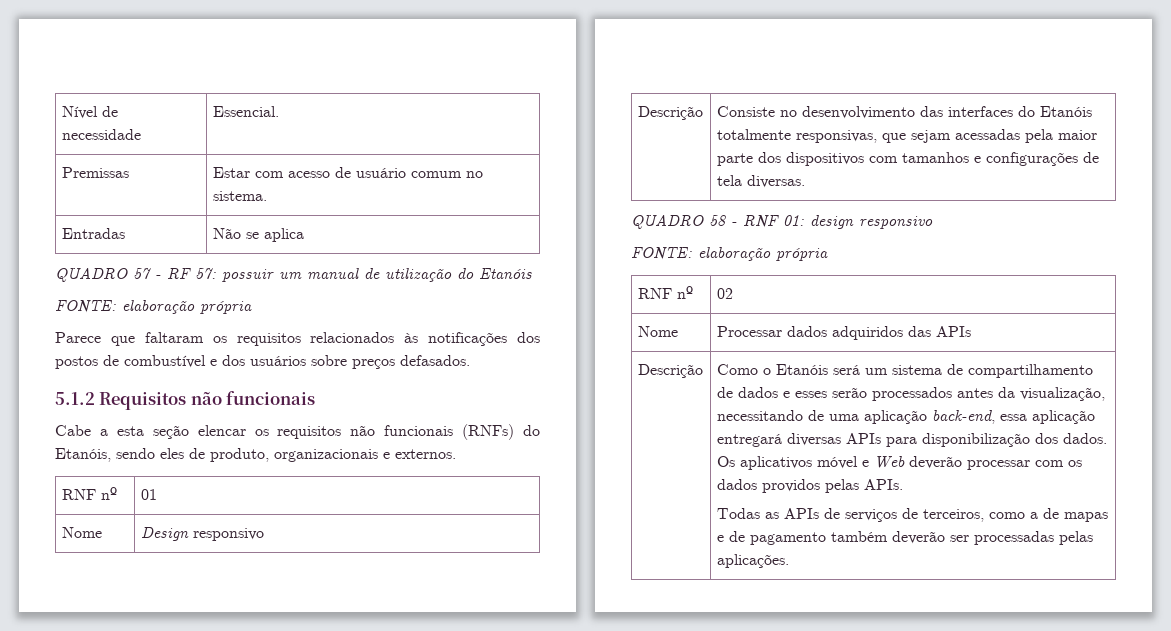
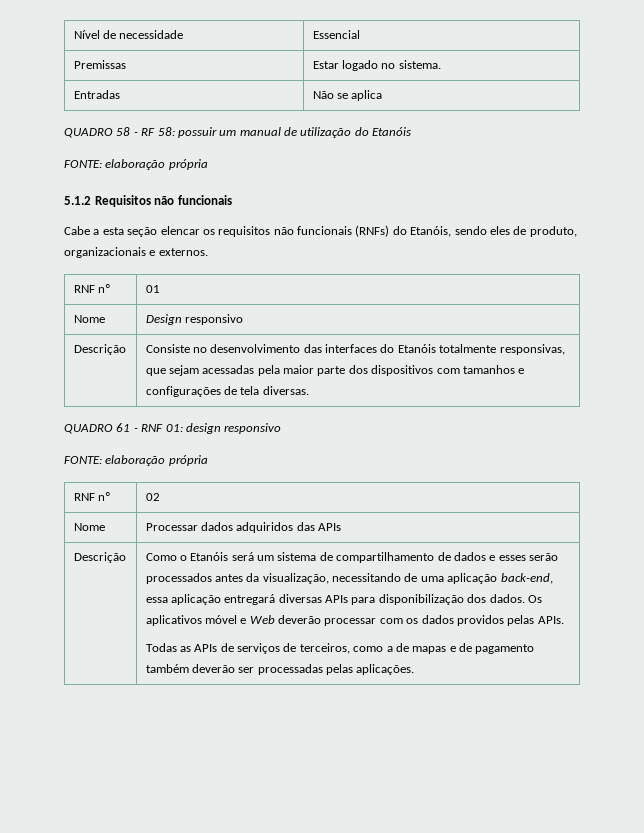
[212,106,279,117] Essencial. -> [312,30,360,39] Essencial
[254,167,462,178] com acesso de usuário comum -> [341,60,378,71] logado
[133,268,151,279] 57 -> [116,127,131,136] 58
[195,268,216,279] 57: -> [157,127,175,136] 58:
[55,332,540,346] [55,355,470,369] // Parece que faltaram os requisitos relacionados às notificações dos postos de combustível e dos usuários sobre preços defasados. -> (208, 164) none
[709,215,726,226] 58 -> [116,423,131,432] 61

